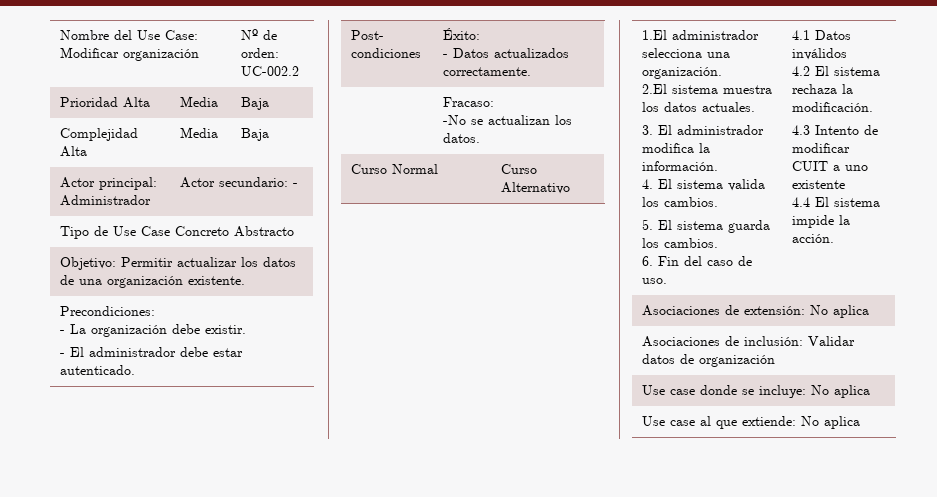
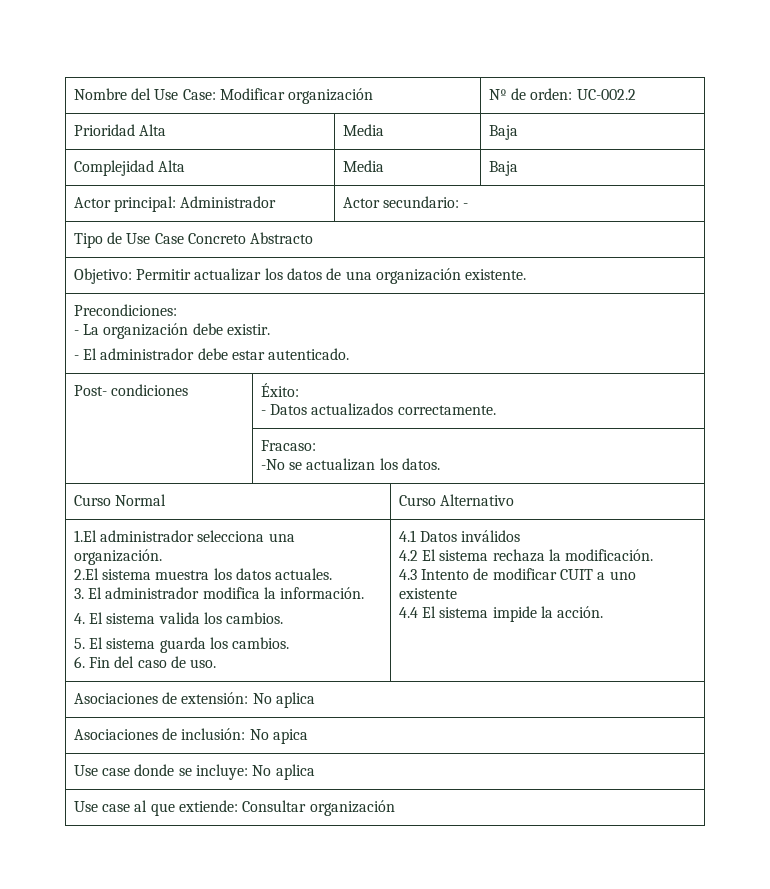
[807,336,855,346] [641,354,775,367] Validar datos de organización -> [249,729,309,744] No apica
[800,416,860,429] No aplica -> [242,800,395,816] Consultar organización

